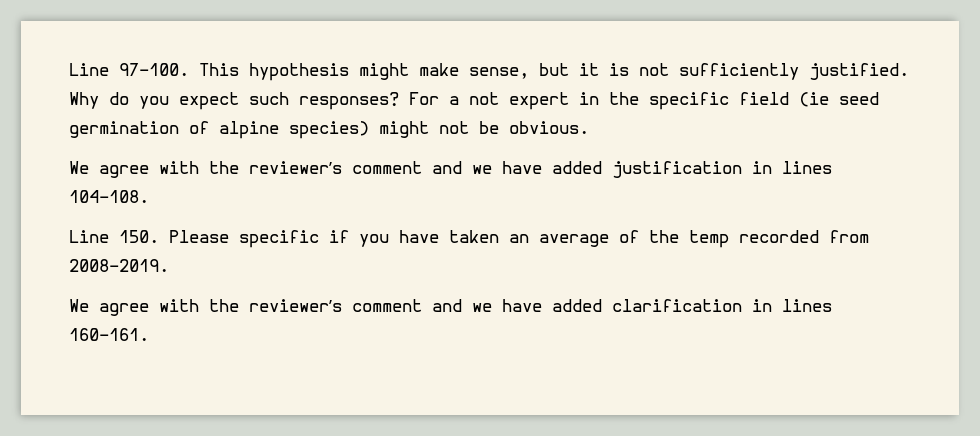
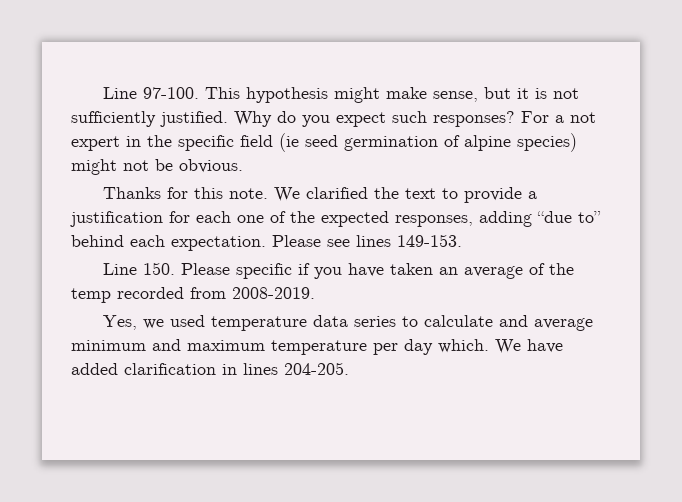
[69,161,832,178] [69,190,149,203] We agree with the reviewer’s comment and we have added justification in lines 104-108. -> [102,187,537,203] [70,211,601,227] [71,234,462,251] Thanks for this note. We clarified the text to provide a justification for each one of the expected responses, adding “due to” behind each expectation. Please see lines 149-153.
[69,299,492,316] We agree with the reviewer’s comment and we -> [102,315,593,331] [71,339,521,355] Yes, we used temperature data series to calculate and average minimum and maximum temperature per day which. We
[69,328,149,341] 160-161. -> [284,362,349,375] 204-205.

